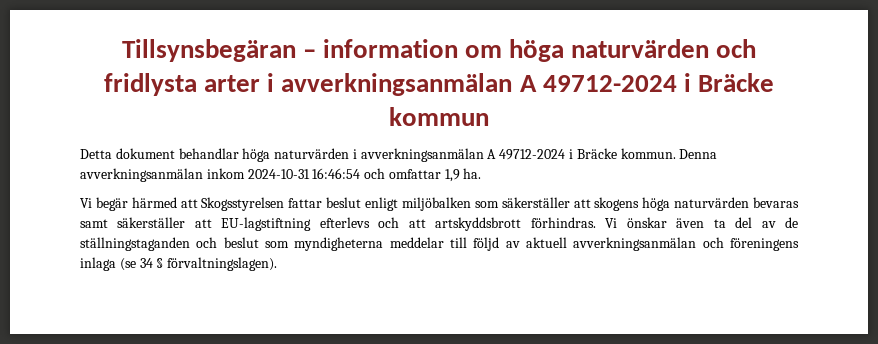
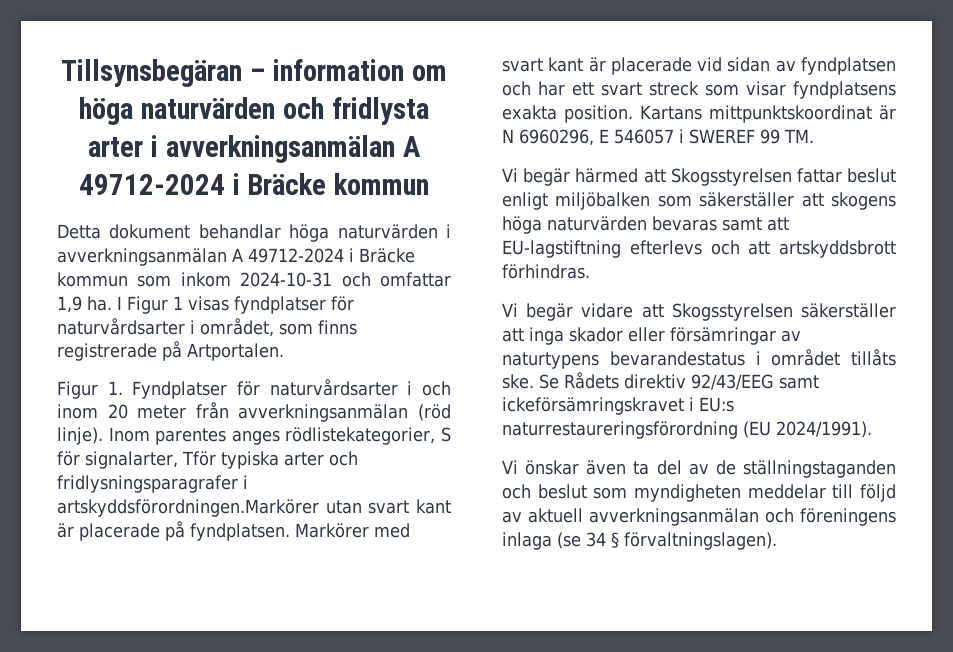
[620,148,718,159] [80,168,203,182] kommun. Denna avverkningsanmälan -> [57,272,172,287] kommun som
[312,168,361,179] 16:46:54 -> (333, 279) none
(482, 173) none -> [117,296,354,314] [57,318,357,337] [57,341,284,361] [57,379,451,399] [57,402,451,422] [57,427,451,445] [57,451,358,469] [57,475,248,493] [57,499,452,517] [57,521,410,541] [502,57,896,75] [502,81,896,99] [502,105,896,123] [502,129,814,146] I Figur 1 visas fyndplatser för naturvårdsarter i området, som finns registrerade på Artportalen. // Figur 1. Fyndplatser för naturvårdsarter i och inom 20 meter från avverkningsanmälan (röd linje). Inom parentes anges rödlistekategorier, S för signalarter, Tför typiska arter och fridlysningsparagrafer i artskyddsförordningen.Markörer utan svart kant är placerade på fyndplatsen. Markörer med svart kant är placerade vid sidan av fyndplatsen och har ett svart streck som visar fyndplatsens exakta position. Kartans mittpunktskoordinat är N 6960296, E 546057 i SWEREF 99 TM.
[117,217,186,228] säkerställer -> (762, 224) none
(596, 222) none -> [502,303,896,321] [502,327,801,345] [502,349,896,369] [502,372,819,390] [502,397,734,415] [502,421,872,439] // Vi begär vidare att Skogsstyrelsen säkerställer att inga skador eller försämringar av naturtypens bevarandestatus i området tillåts ske. Se Rådets direktiv 92/43/EEG samt ickeförsämringskravet i EU:s naturrestaureringsförordning (EU 2024/1991). //
[294,237,384,251] myndigheterna -> [634,484,741,502] myndigheten

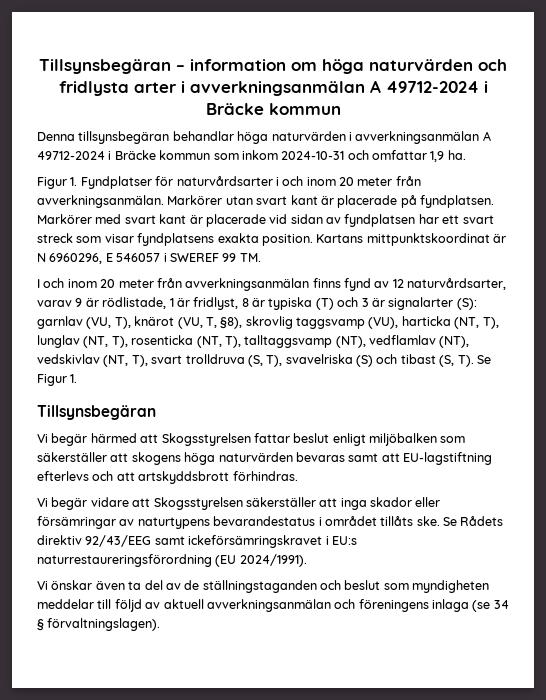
[57,224,191,239] Detta dokument -> [37,131,170,144] Denna tillsynsbegäran
[117,296,354,314] [57,318,357,337] [57,341,284,361] I Figur 1 visas fyndplatser för naturvårdsarter i området, som finns registrerade på Artportalen. -> (466, 155) none
[238,404,451,422] [57,427,451,445] [57,451,358,469] [57,475,248,493] [57,499,319,517] avverkningsanmälan (röd linje). Inom parentes anges rödlistekategorier, S för signalarter, Tför typiska arter och fridlysningsparagrafer i artskyddsförordningen.Markörer -> [37,195,223,208] avverkningsanmälan. Markörer
[502,81,531,96] och -> (416, 220) none
(814, 136) none -> [37,278,507,291] [37,297,477,310] [37,316,499,329] [37,335,470,348] [37,354,491,367] [37,374,78,386] [37,405,156,420] // I och inom 20 meter från avverkningsanmälan finns fynd av 12 naturvårdsarter, varav 9 är rödlistade, 1 är fridlyst, 8 är typiska (T) och 3 är signalarter (S): garnlav (VU, T), knärot (VU, T, §8), skrovlig taggsvamp (VU), harticka (NT, T), lunglav (NT, T), rosenticka (NT, T), talltaggsvamp (NT), vedflamlav (NT), vedskivlav (NT, T), svart trolldruva (S, T), svavelriska (S) och tibast (S, T). Se Figur 1. // Tillsynsbegäran

